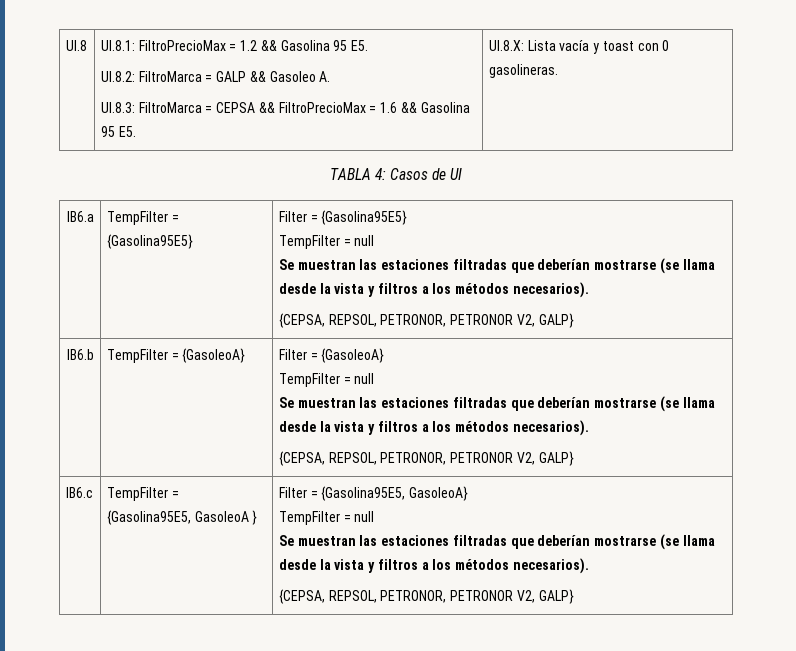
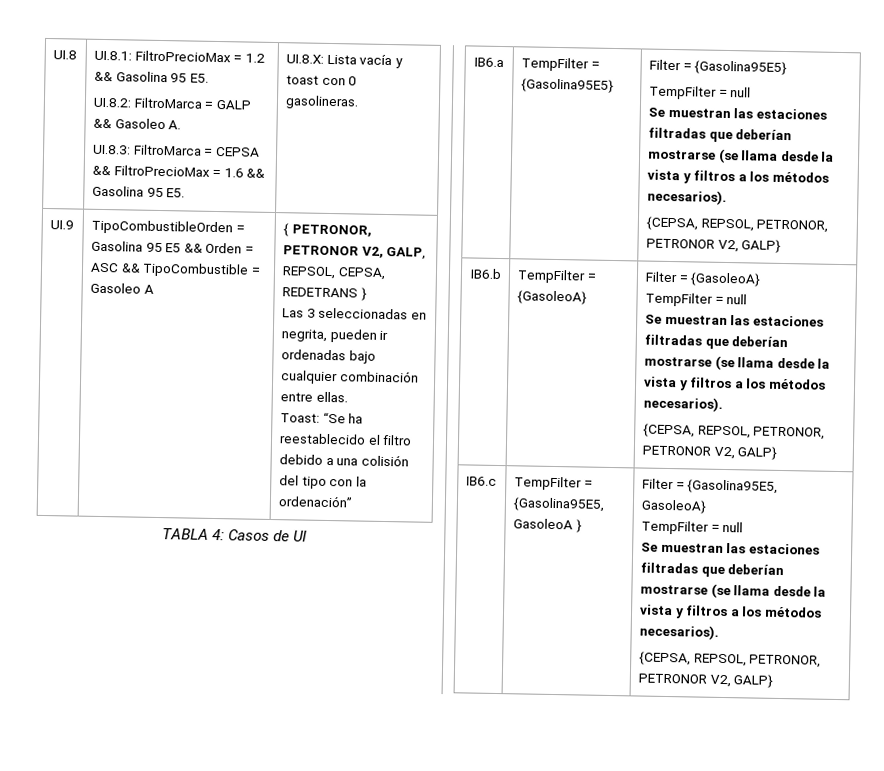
(558, 71) none -> [49,220,74,230] [90,219,245,236] [90,240,255,254] [89,262,261,278] [89,282,154,294] [282,223,372,237] [282,245,427,260] [281,266,386,280] [281,287,367,301] [281,307,427,320] [280,329,389,343] [280,349,376,364] [280,370,419,385] [279,391,348,403] [279,411,364,424] [278,433,413,446] [278,454,409,467] [278,475,367,489] [277,495,353,508] // UI.9 | TipoCombustibleOrden = Gasolina 95 E5 && Orden = ASC && TipoCombustible = Gasoleo A | { PETRONOR, PETRONOR V2, GALP, REPSOL, CEPSA, REDETRANS } // Las 3 seleccionadas en negrita, pueden ir ordenadas bajo cualquier combinación entre ellas. // Toast: “Se ha reestablecido el filtro debido a una colisión del tipo con la ordenación”

